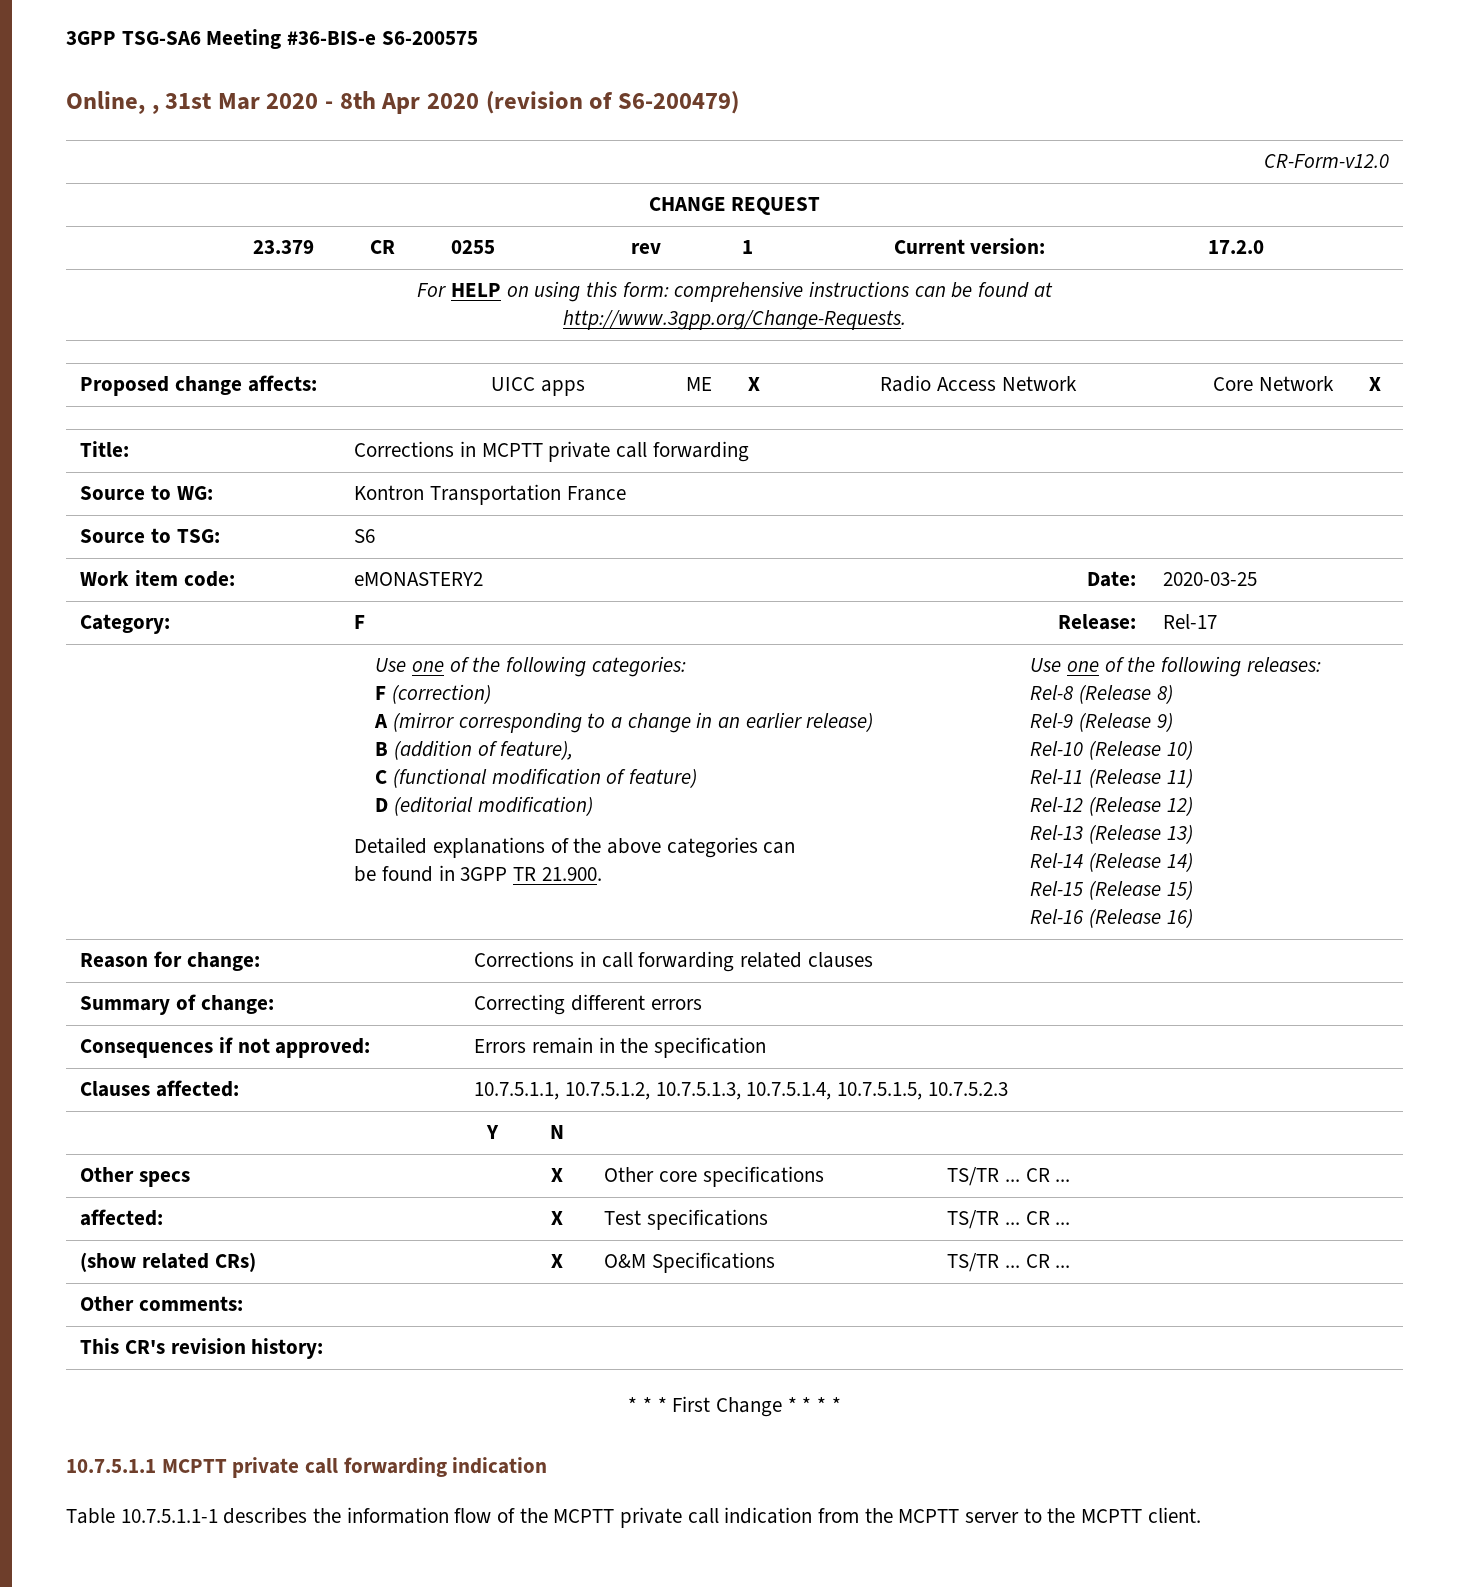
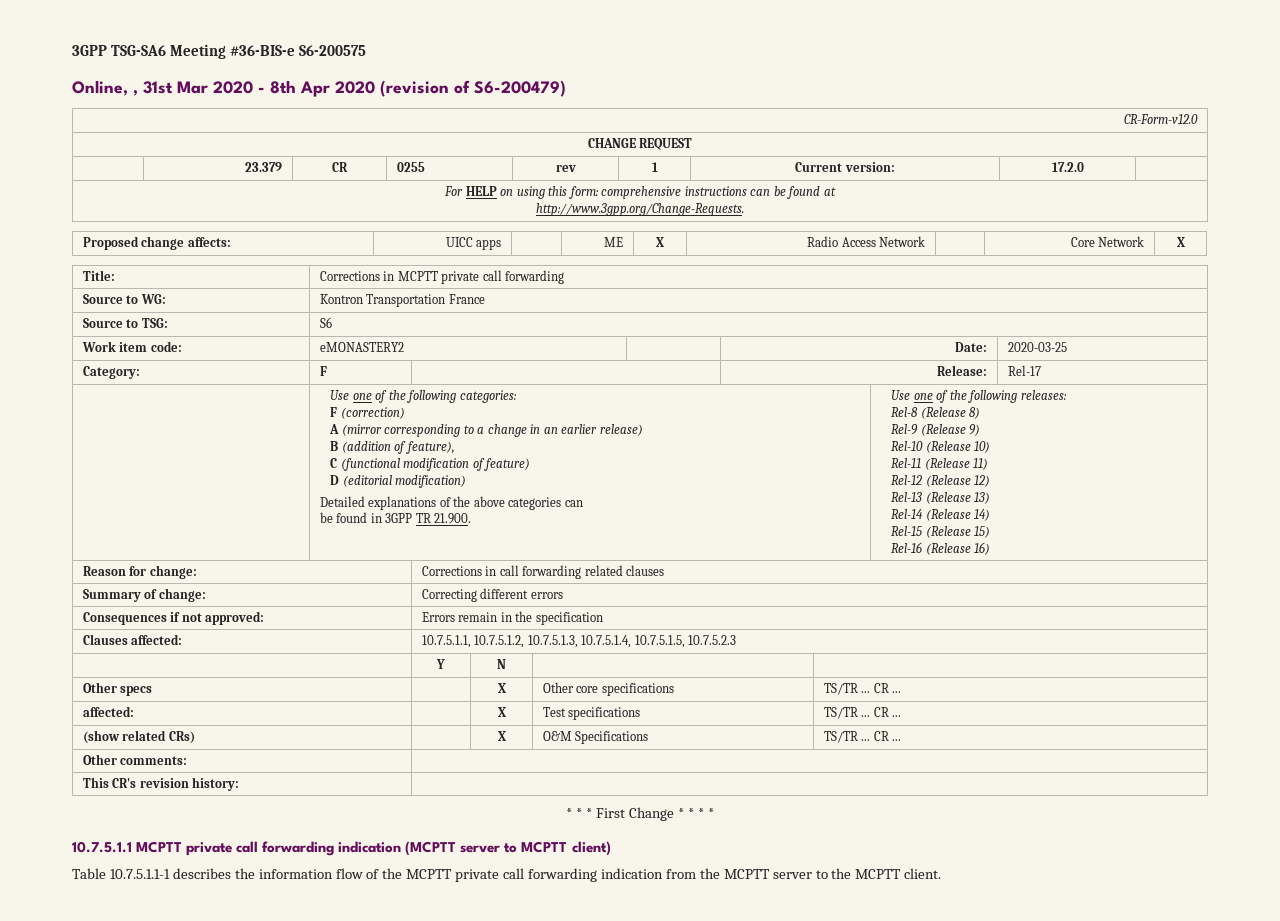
(548, 1465) none -> [405,841,611,856] (MCPTT server to MCPTT client)
(719, 1516) none -> [528,868,598,882] forwarding

